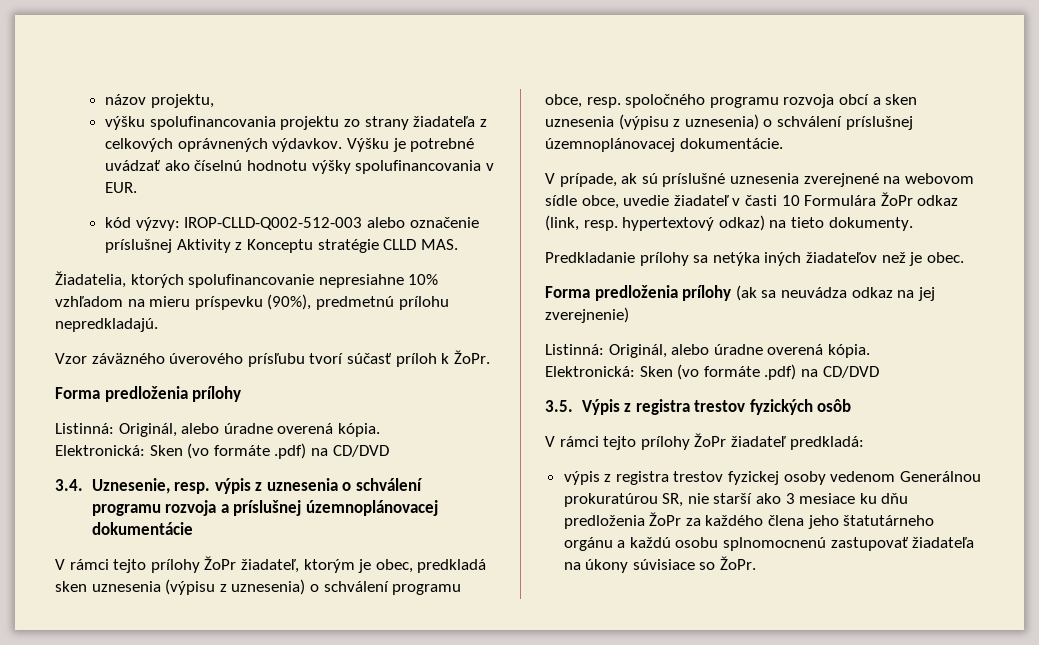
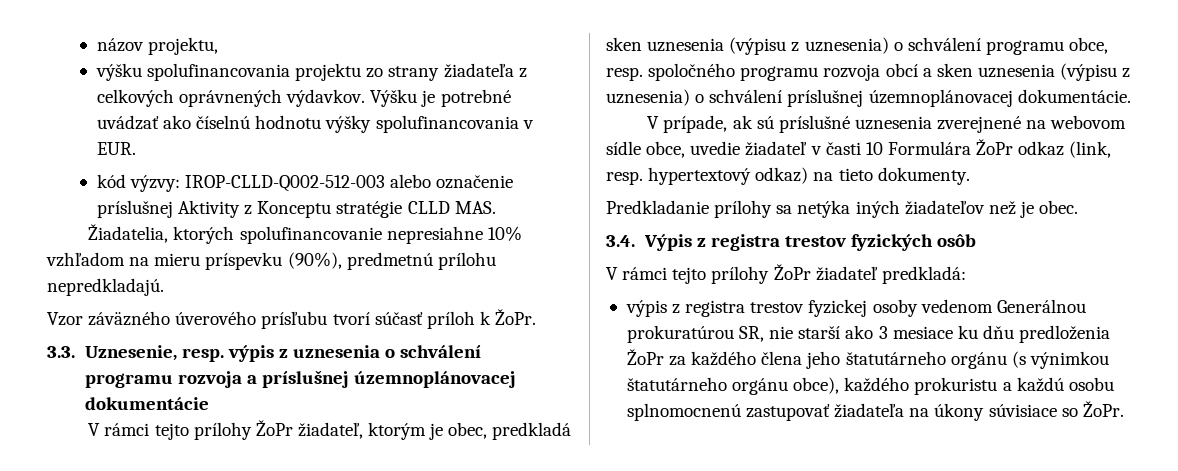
[55,386,242,402] [55,423,380,437] [55,443,389,459] [55,479,83,491] Forma predloženia prílohy // Listinná: Originál, alebo úradne overená kópia. // Elektronická: Sken (vo formáte .pdf) na CD/DVD // 3.4. -> [47,346,75,358] 3.3.
[545,285,935,301] [545,307,629,323] [545,344,870,358] [545,364,879,380] [545,400,573,412] Forma predloženia prílohy (ak sa neuvádza odkaz na jej zverejnenie) // Listinná: Originál, alebo úradne overená kópia. // Elektronická: Sken (vo formáte .pdf) na CD/DVD // 3.5. -> [606,235,635,247] 3.4.
(613, 544) none -> [1011,351,1109,369] [626,377,998,395] (s výnimkou štatutárneho orgánu obce), každého prokuristu

